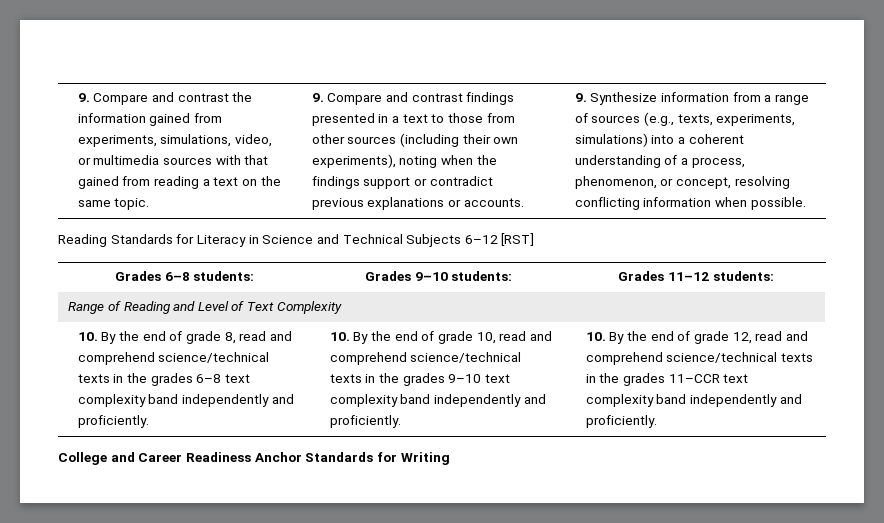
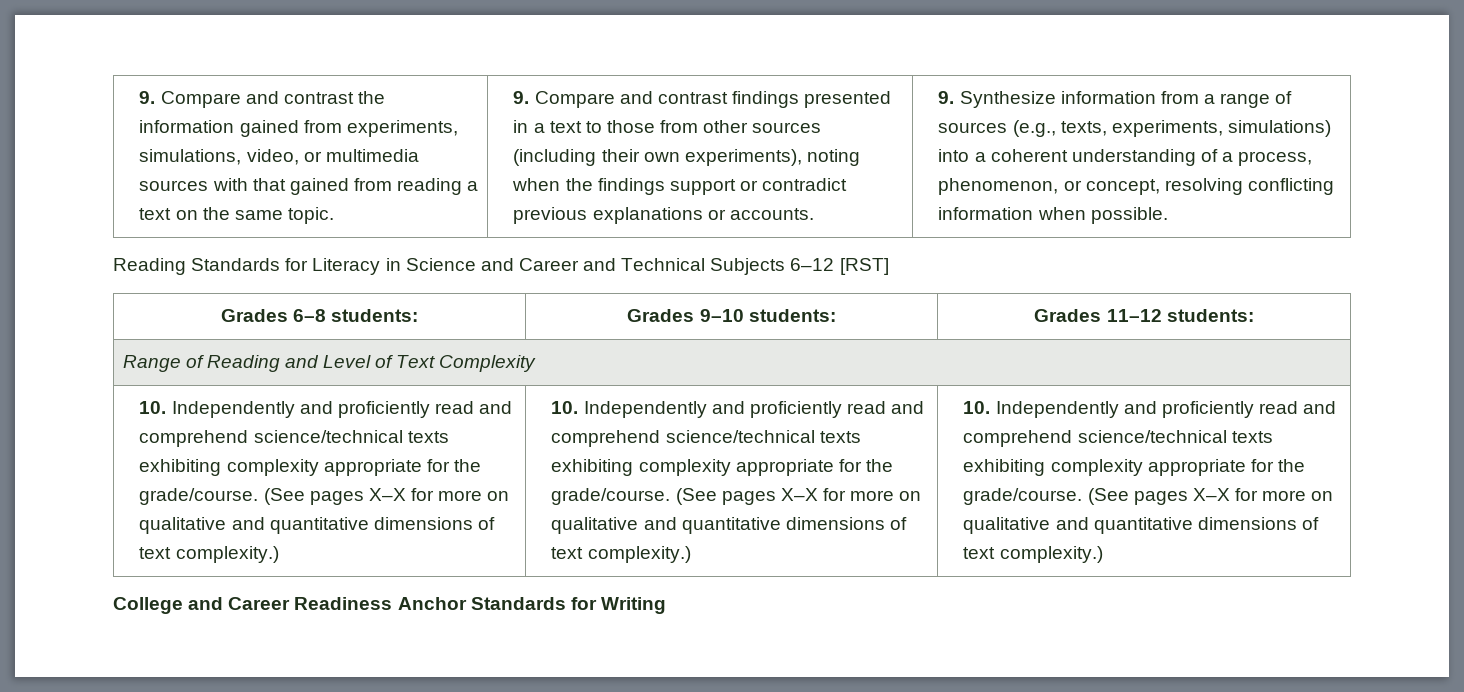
(339, 239) none -> [518,258,617,271] Career and
[101,331,292,344] [77,352,270,365] [77,373,251,386] [77,394,294,407] [77,415,149,428] [329,331,552,344] [329,352,522,365] [329,373,511,386] [329,394,546,407] [329,415,401,428] [585,331,808,344] [585,352,814,365] [585,373,749,386] [585,394,802,407] [585,415,657,428] By the end of grade 8, read and comprehend science/technical texts in the grades 6–8 text complexity band independently and proficiently. | 10. By the end of grade 10, read and comprehend science/technical texts in the grades 9–10 text complexity band independently and proficiently. | 10. By the end of grade 12, read and comprehend science/technical texts in the grades 11–CCR text complexity band independently and proficiently. -> [171,401,513,418] [139,430,449,447] [139,459,481,476] [139,488,510,505] [139,517,495,534] [139,546,279,563] [551,401,925,418] [551,430,861,447] [551,459,893,476] [551,488,922,505] [551,517,907,534] [551,546,691,563] [963,401,1337,418] [963,430,1273,447] [963,459,1305,476] [963,488,1334,505] [963,517,1319,534] [963,546,1103,563] Independently and proficiently read and comprehend science/technical texts exhibiting complexity appropriate for the grade/course. (See pages X–X for more on qualitative and quantitative dimensions of text complexity.) | 10. Independently and proficiently read and comprehend science/technical texts exhibiting complexity appropriate for the grade/course. (See pages X–X for more on qualitative and quantitative dimensions of text complexity.) | 10. Independently and proficiently read and comprehend science/technical texts exhibiting complexity appropriate for the grade/course. (See pages X–X for more on qualitative and quantitative dimensions of text complexity.)

